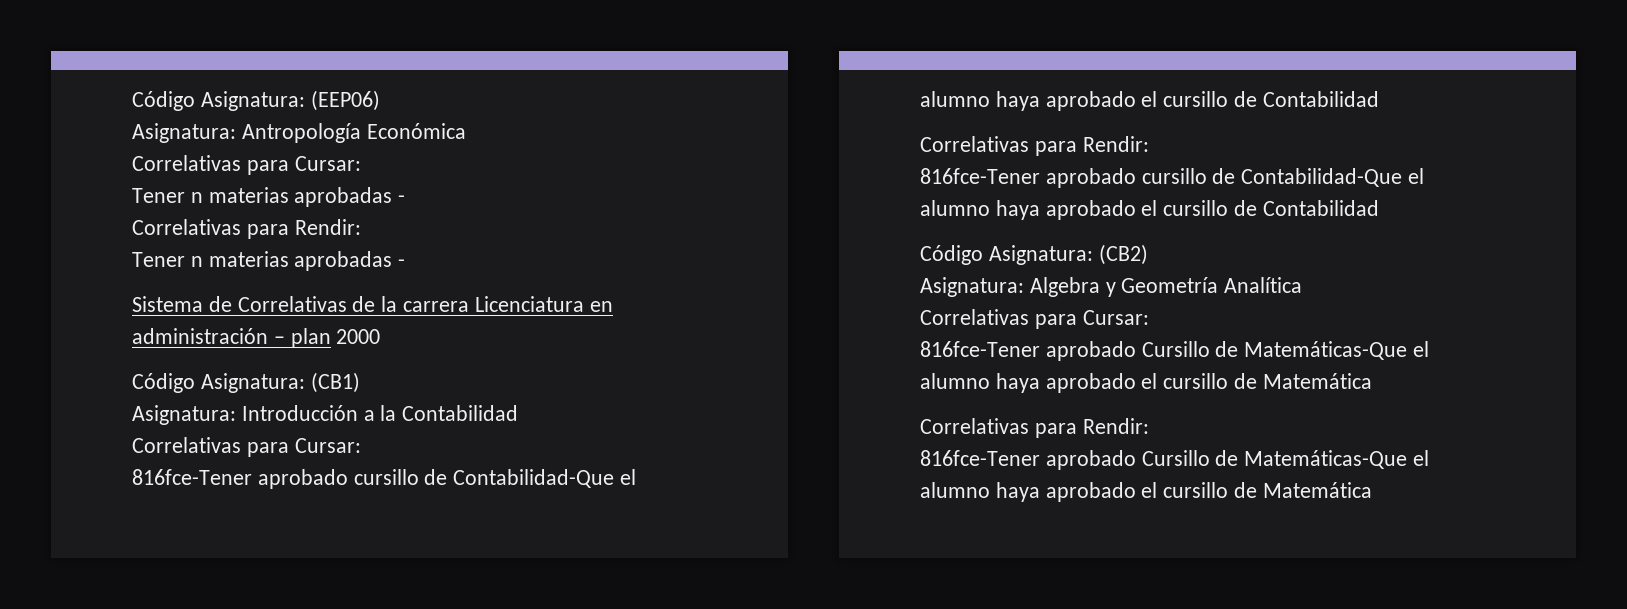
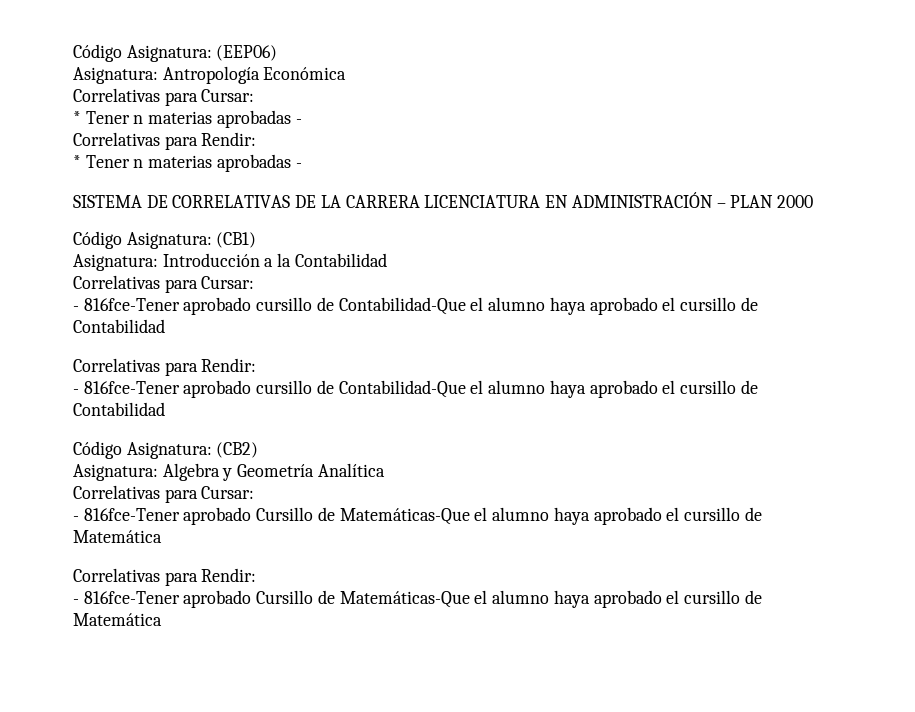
(361, 163) none -> [73,111,81,124] *
[132,251,406,271] [132,296,613,312] [132,328,331,348] Tener n materias aprobadas - // Sistema de Correlativas de la carrera Licenciatura en administración – plan -> [73,154,302,172] [73,192,774,208] * Tener n materias aprobadas - // SISTEMA DE CORRELATIVAS DE LA CARRERA LICENCIATURA EN ADMINISTRACIÓN – PLAN
(361, 445) none -> [73,306,79,311] -
(1149, 144) none -> [73,389,79,394] -
(1149, 317) none -> [73,516,79,521] -
(1149, 426) none -> [73,599,79,604] -

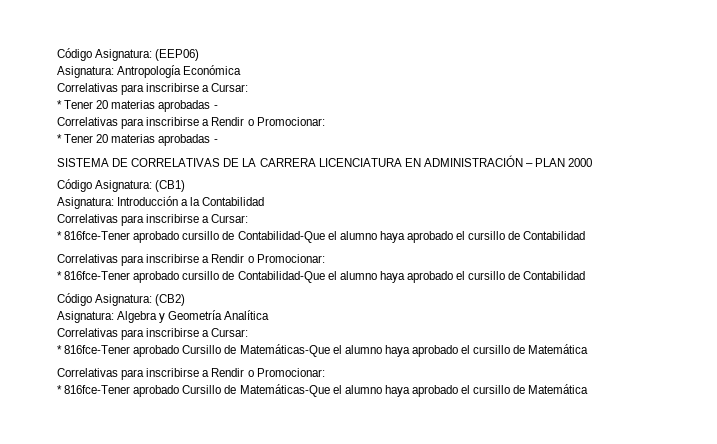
(198, 99) none -> [146,83,210,92] inscribirse a
[133,115,144,124] n -> [96,100,109,109] 20
[201,132,257,146] [73,155,144,168] Rendir: // * Tener n -> [146,117,325,126] [57,134,109,143] inscribirse a Rendir o Promocionar: // * Tener 20
[201,276,255,289] [73,306,79,311] Cursar: // - -> [146,214,249,223] [57,231,62,240] inscribirse a Cursar: // *
[201,358,257,372] [73,389,79,394] Rendir: // - -> [146,254,325,263] [57,271,62,280] inscribirse a Rendir o Promocionar: // *
[201,486,255,499] [73,516,79,521] Cursar: // - -> [146,328,249,337] [57,345,62,354] inscribirse a Cursar: // *
[201,568,257,582] [73,599,79,604] Rendir: // - -> [146,368,325,377] [57,385,62,394] inscribirse a Rendir o Promocionar: // *

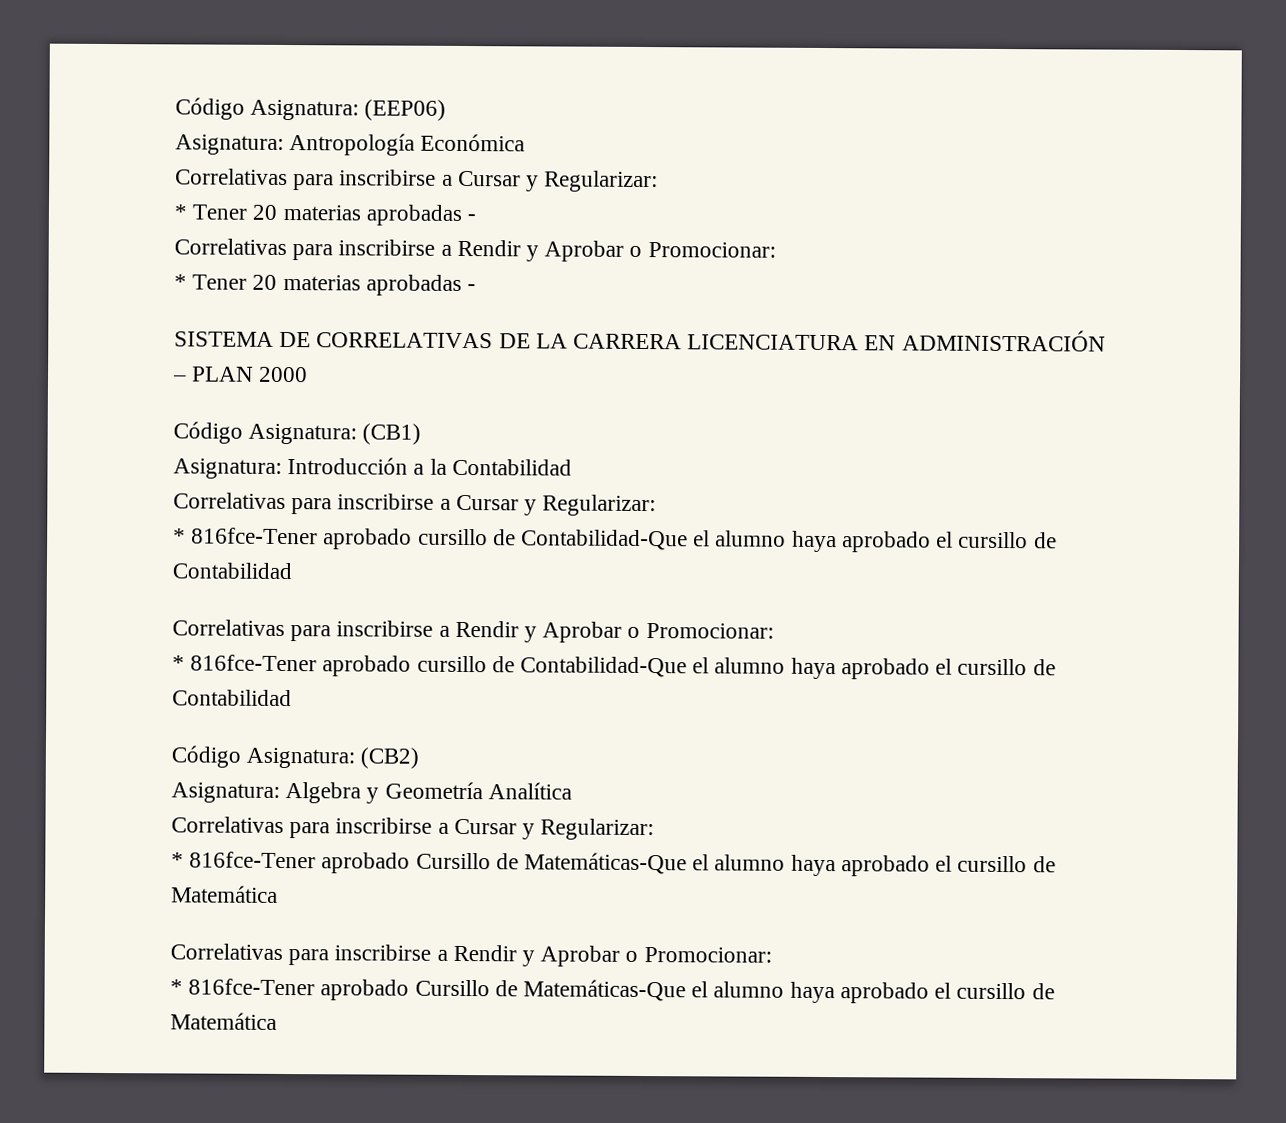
[211,83,249,92] Cursar: -> [457,170,659,193] Cursar y Regularizar:
(245, 121) none -> [526,240,625,262] y Aprobar
[211,214,249,223] Cursar: -> [455,494,657,517] Cursar y Regularizar:
(245, 258) none -> [524,621,623,643] y Aprobar
[211,328,249,337] Cursar: -> [453,818,655,841] Cursar y Regularizar:
(245, 372) none -> [522,945,621,967] y Aprobar

